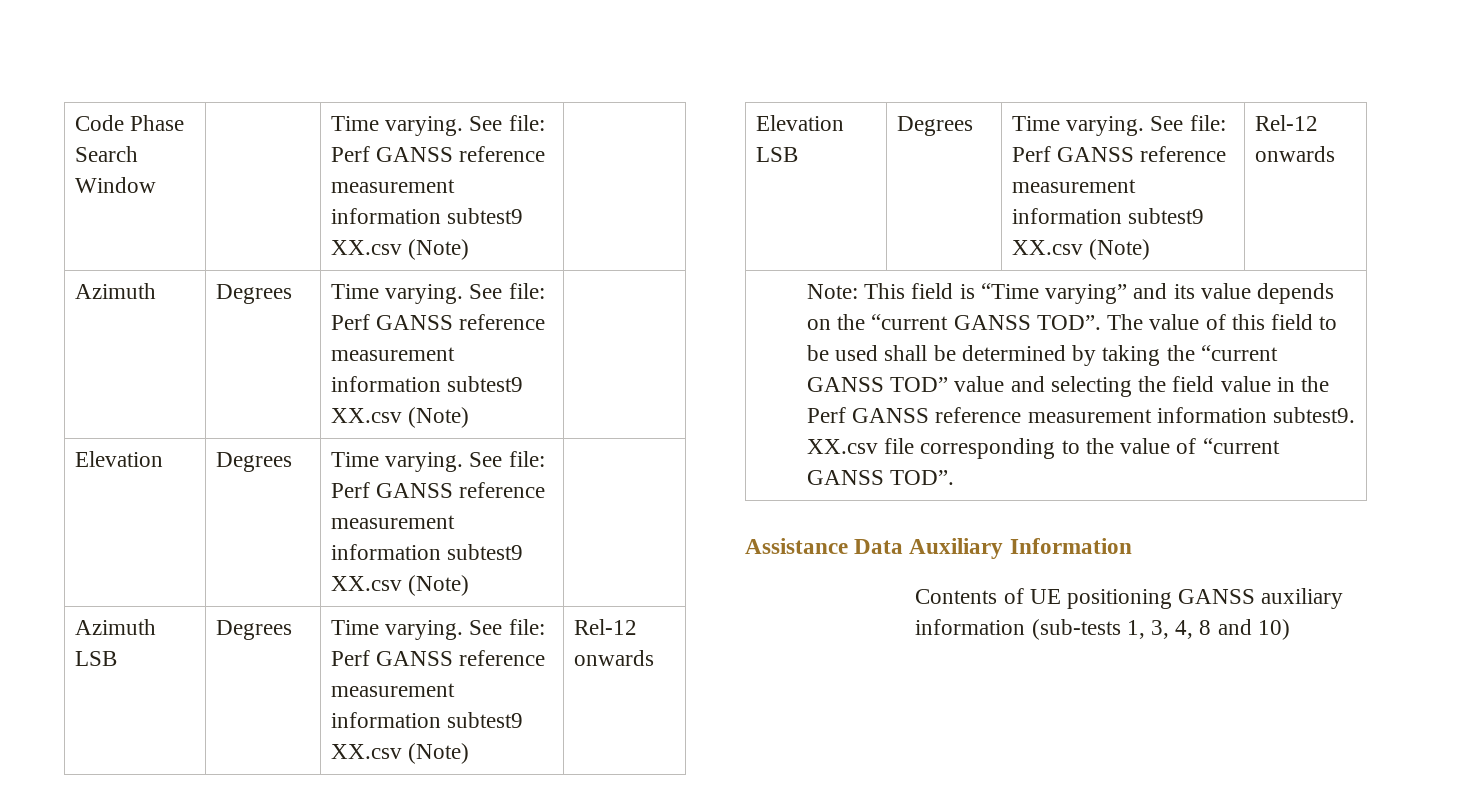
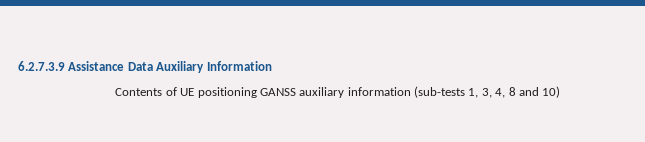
[74,115,185,131] [74,146,138,162] [74,177,156,193] [330,115,545,136] [330,146,546,162] [330,179,455,193] [330,208,524,224] [330,239,470,260] [74,283,156,299] [215,284,292,304] [330,283,545,304] [330,314,546,330] [330,347,455,361] [330,376,524,392] [330,407,470,428] [74,451,163,467] [215,452,292,472] [330,451,545,472] [330,482,546,498] [330,515,455,529] [330,544,524,560] [330,575,470,596] [74,619,156,635] [74,651,117,666] [215,620,292,640] [330,619,545,640] [330,650,546,666] [330,683,455,697] [330,712,524,728] [330,743,470,764] [573,619,637,635] [573,650,654,666] [755,115,844,131] [755,147,798,162] [896,116,973,136] [1011,115,1226,136] [1011,146,1227,162] [1011,179,1136,193] [1011,208,1205,224] [1011,239,1151,260] [1254,115,1318,131] [1254,146,1335,162] [807,283,1334,304] [807,314,1338,330] [807,345,1278,366] [807,376,1329,397] [807,407,1356,423] [807,438,1280,459] [807,470,955,485] Code Phase Search Window | | Time varying. See file: Perf GANSS reference measurement information subtest9 XX.csv (Note) | // Azimuth | Degrees | Time varying. See file: Perf GANSS reference measurement information subtest9 XX.csv (Note) | // Elevation | Degrees | Time varying. See file: Perf GANSS reference measurement information subtest9 XX.csv (Note) | // Azimuth LSB | Degrees | Time varying. See file: Perf GANSS reference measurement information subtest9 XX.csv (Note) | Rel-12 onwards // Elevation LSB | Degrees | Time varying. See file: Perf GANSS reference measurement information subtest9 XX.csv (Note) | Rel-12 onwards // Note: This field is “Time varying” and its value depends on the “current GANSS TOD”. The value of this field to be used shall be determined by taking the “current GANSS TOD” value and selecting the field value in the Perf GANSS reference measurement information subtest9. XX.csv file corresponding to the value of “current GANSS TOD”. // -> [18,61,65,71] 6.2.7.3.9

